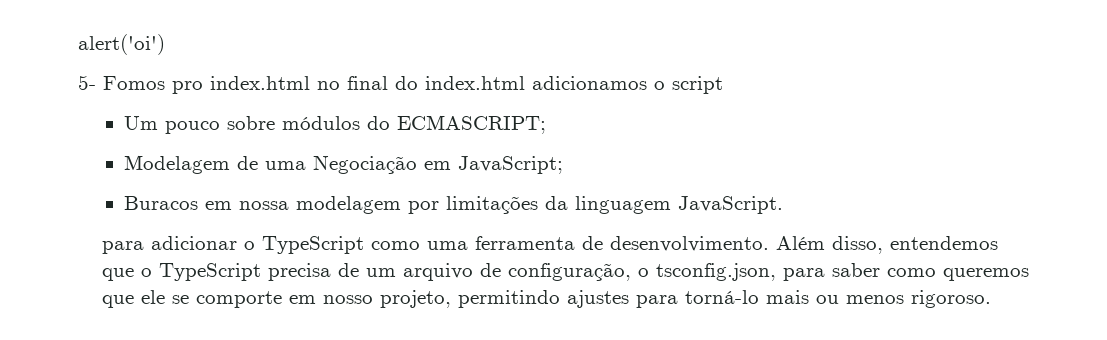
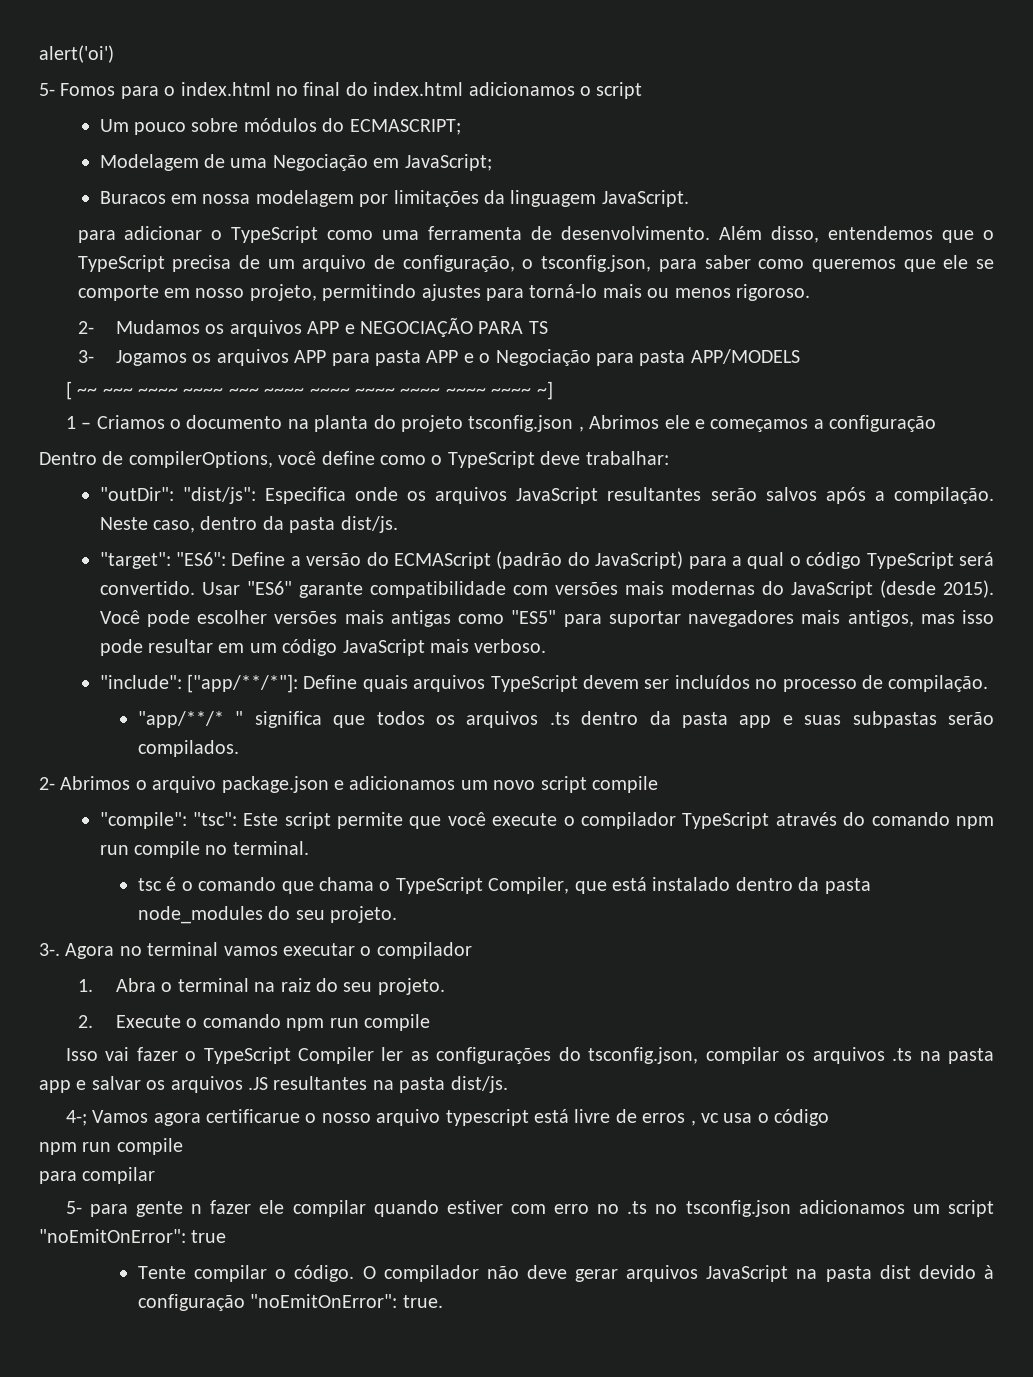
[172,81,203,94] pro -> [120,86,176,99] para o
(991, 299) none -> [77,317,548,337] [77,349,800,366] [65,381,553,400] [65,415,937,432] [39,451,669,468] [99,487,995,504] [99,516,398,533] [99,551,995,569] [99,580,994,598] [99,610,995,627] [99,639,547,656] [99,674,989,693] [138,711,994,728] [138,740,240,757] [39,776,658,793] [99,812,994,829] [99,841,309,858] [138,877,871,894] [138,906,398,924] [39,942,472,959] [77,978,445,995] [77,1014,431,1031] [65,1047,995,1064] [39,1076,508,1093] [65,1109,830,1126] [39,1138,183,1155] [39,1167,156,1184] [65,1200,994,1217] [39,1229,227,1243] [138,1265,995,1282] [138,1294,443,1311] // 2- Mudamos os arquivos APP e NEGOCIAÇÃO PARA TS // 3- Jogamos os arquivos APP para pasta APP e o Negociação para pasta APP/MODELS // [ ~~ ~~~ ~~~~ ~~~~ ~~~ ~~~~ ~~~~ ~~~~ ~~~~ ~~~~ ~~~~ ~] // 1 – Criamos o documento na planta do projeto tsconfig.json , Abrimos ele e começamos a configuração // Dentro de compilerOptions, você define como o TypeScript deve trabalhar: // "outDir": "dist/js": Especifica onde os arquivos JavaScript resultantes serão salvos após a compilação. Neste caso, dentro da pasta dist/js. // "target": "ES6": Define a versão do ECMAScript (padrão do JavaScript) para a qual o código TypeScript será convertido. Usar "ES6" garante compatibilidade com versões mais modernas do JavaScript (desde 2015). Você pode escolher versões mais antigas como "ES5" para suportar navegadores mais antigos, mas isso pode resultar em um código JavaScript mais verboso. // "include": ["app/**/*"]: Define quais arquivos TypeScript devem ser incluídos no processo de compilação. // "app/**/* " significa que todos os arquivos .ts dentro da pasta app e suas subpastas serão compilados. // 2- Abrimos o arquivo package.json e adicionamos um novo script compile // "compile": "tsc": Este script permite que você execute o compilador TypeScript através do comando npm run compile no terminal. // tsc é o comando que chama o TypeScript Compiler, que está instalado dentro da pasta node_modules do seu projeto. // 3-. Agora no terminal vamos executar o compilador // 1. Abra o terminal na raiz do seu projeto. // 2. Execute o comando npm run compile // Isso vai fazer o TypeScript Compiler ler as configurações do tsconfig.json, compilar os arquivos .ts na pasta app e salvar os arquivos .JS resultantes na pasta dist/js. // 4-; Vamos agora certificarue o nosso arquivo typescript está livre de erros , vc usa o código // npm run compile // para compilar // 5- para gente n fazer ele compilar quando estiver com erro no .ts no tsconfig.json adicionamos um script "noEmitOnError": true // Tente compilar o código. O compilador não deve gerar arquivos JavaScript na pasta dist devido à configuração "noEmitOnError": true.

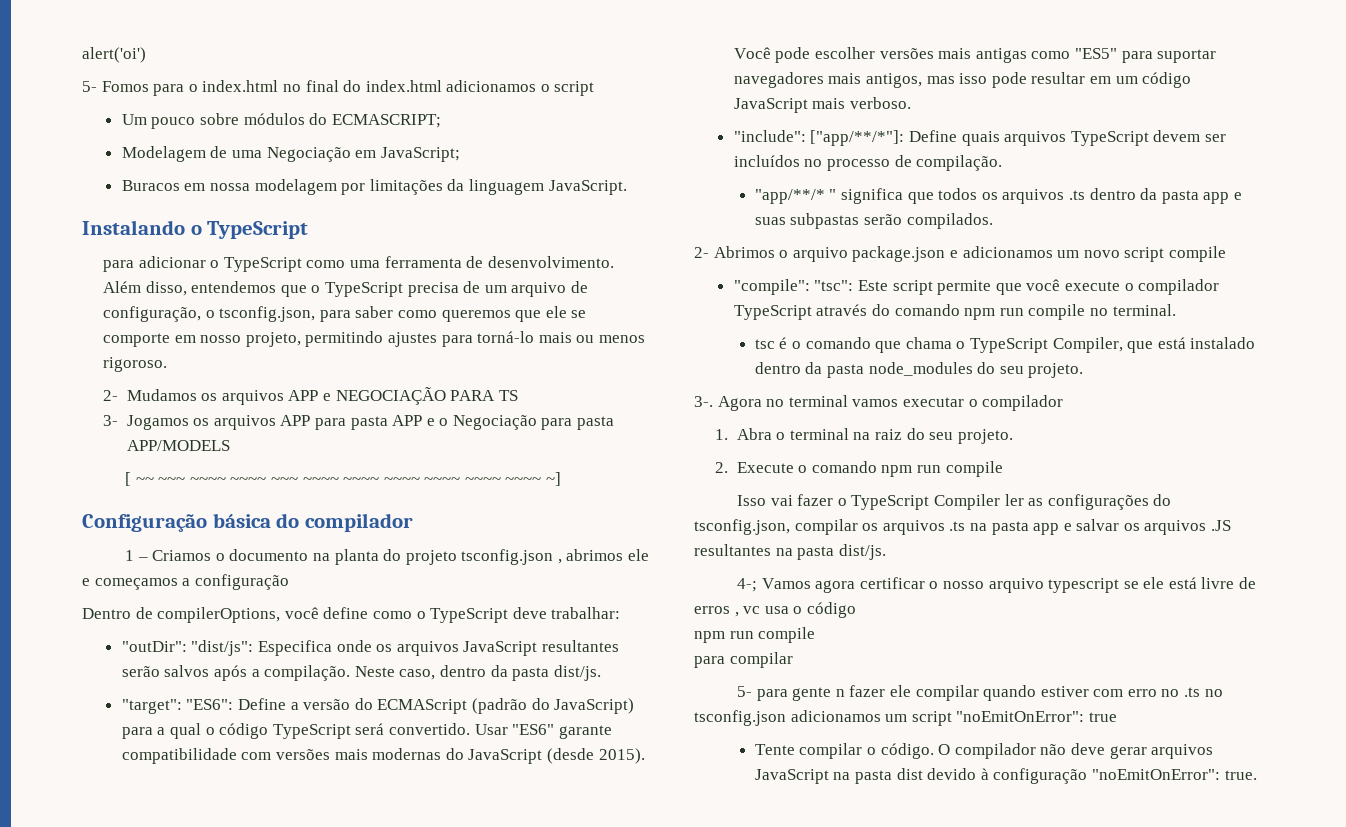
(689, 198) none -> [82,220,309,239] // Instalando o TypeScript
(553, 390) none -> [82,513,413,532] // Configuração básica do compilador
[589,415,660,429] Abrimos -> [566,549,624,561] abrimos
[205,1109,300,1123] certificarue -> [859,577,925,589] certificar
(529, 1117) none -> [1123,577,1165,589] se ele

